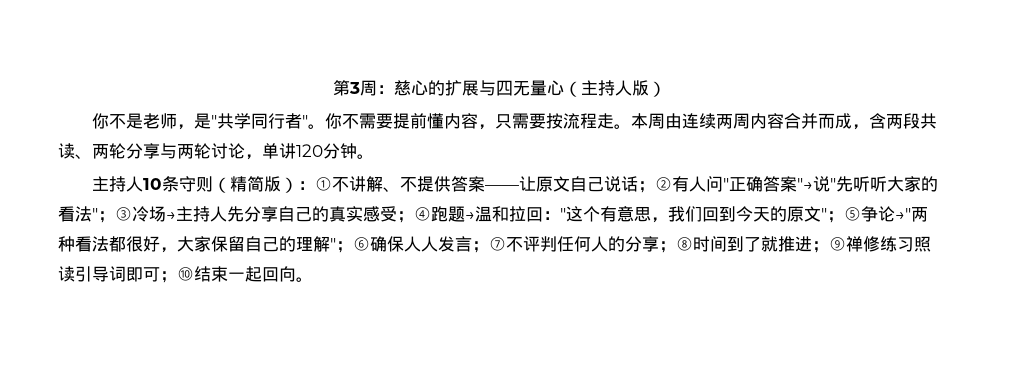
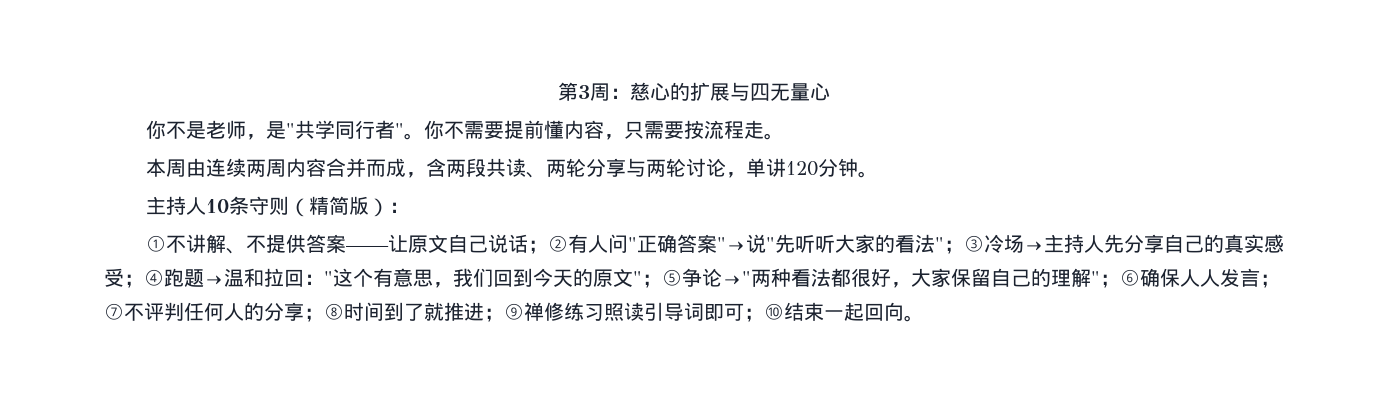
[563,80,666,97] （主持人版） -> (830, 92) none
(632, 126) none -> (784, 136) //
(316, 185) none -> (409, 207) //

